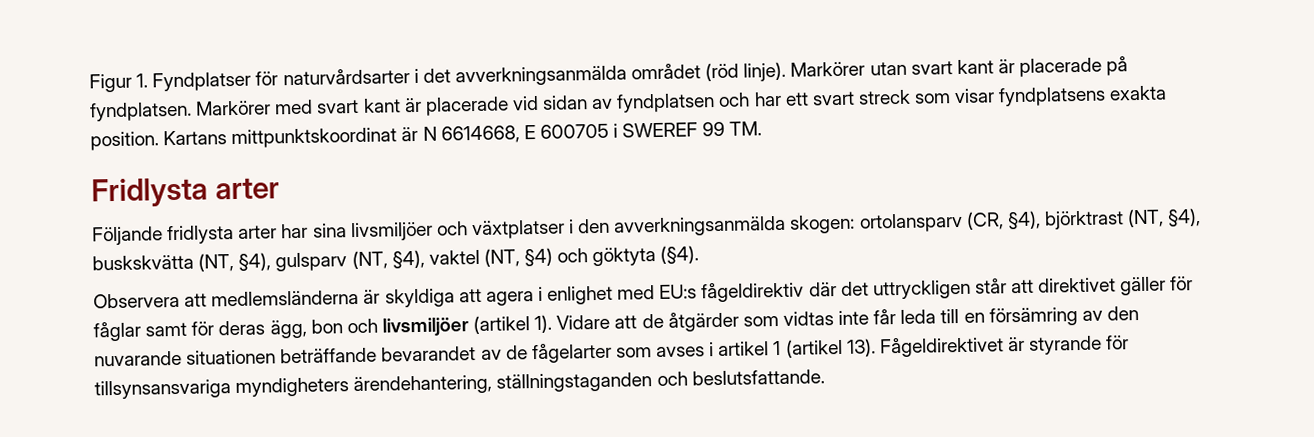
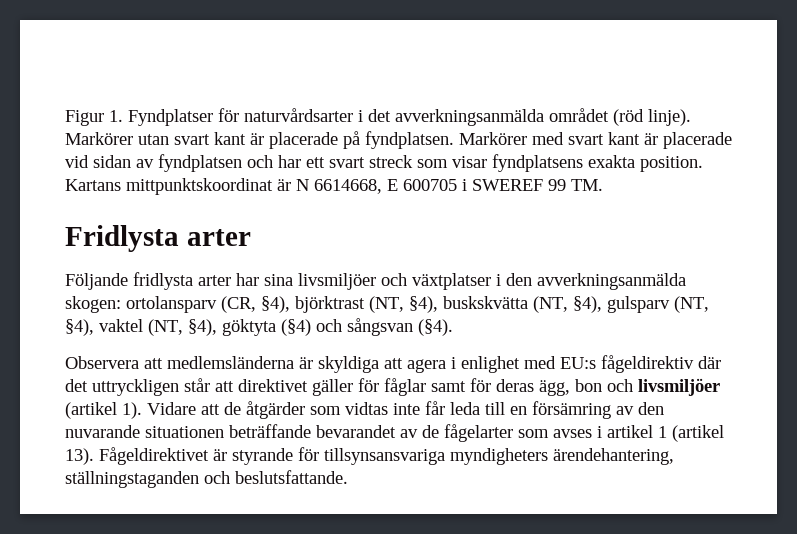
[524,247,657,267] §4) och göktyta -> [188,318,413,336] §4), göktyta (§4) och sångsvan

